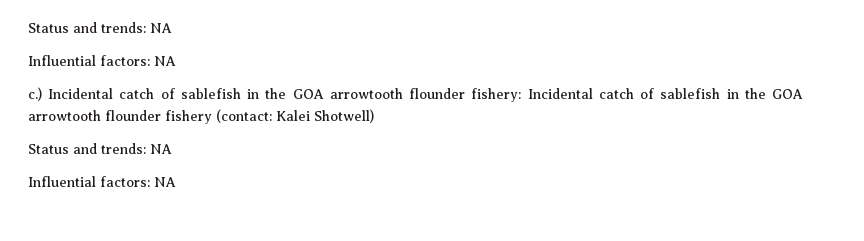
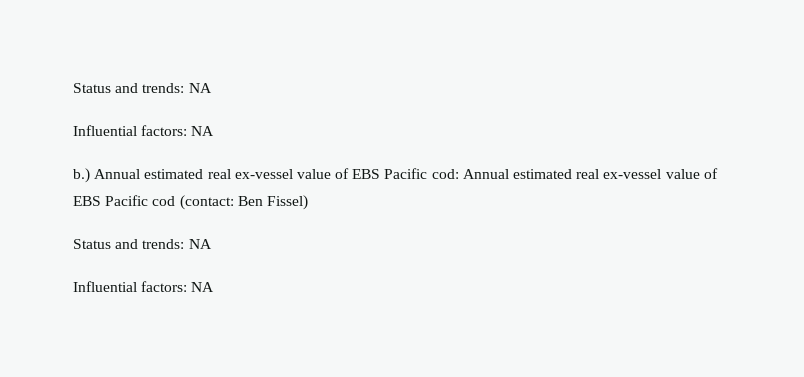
[28,87,804,102] [28,109,374,124] c.) Incidental catch of sablefish in the GOA arrowtooth flounder fishery: Incidental catch of sablefish in the GOA arrowtooth flounder fishery (contact: Kalei Shotwell) -> [73,168,718,183] [73,195,308,210] b.) Annual estimated real ex-vessel value of EBS Pacific cod: Annual estimated real ex-vessel value of EBS Pacific cod (contact: Ben Fissel)

